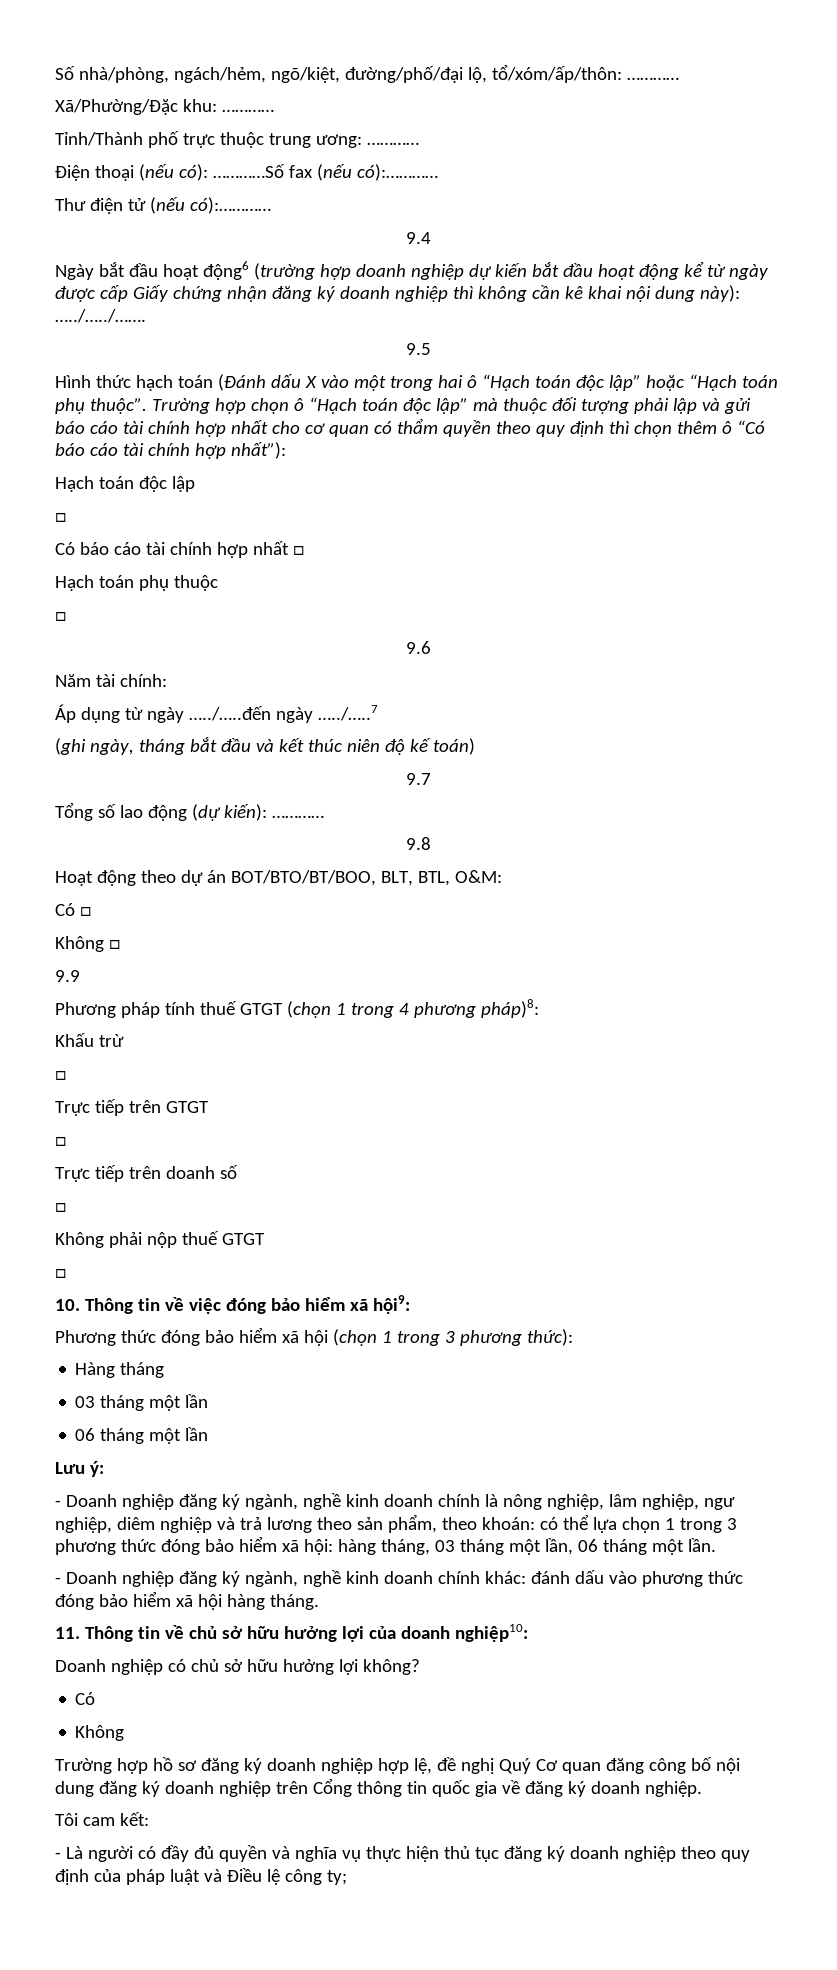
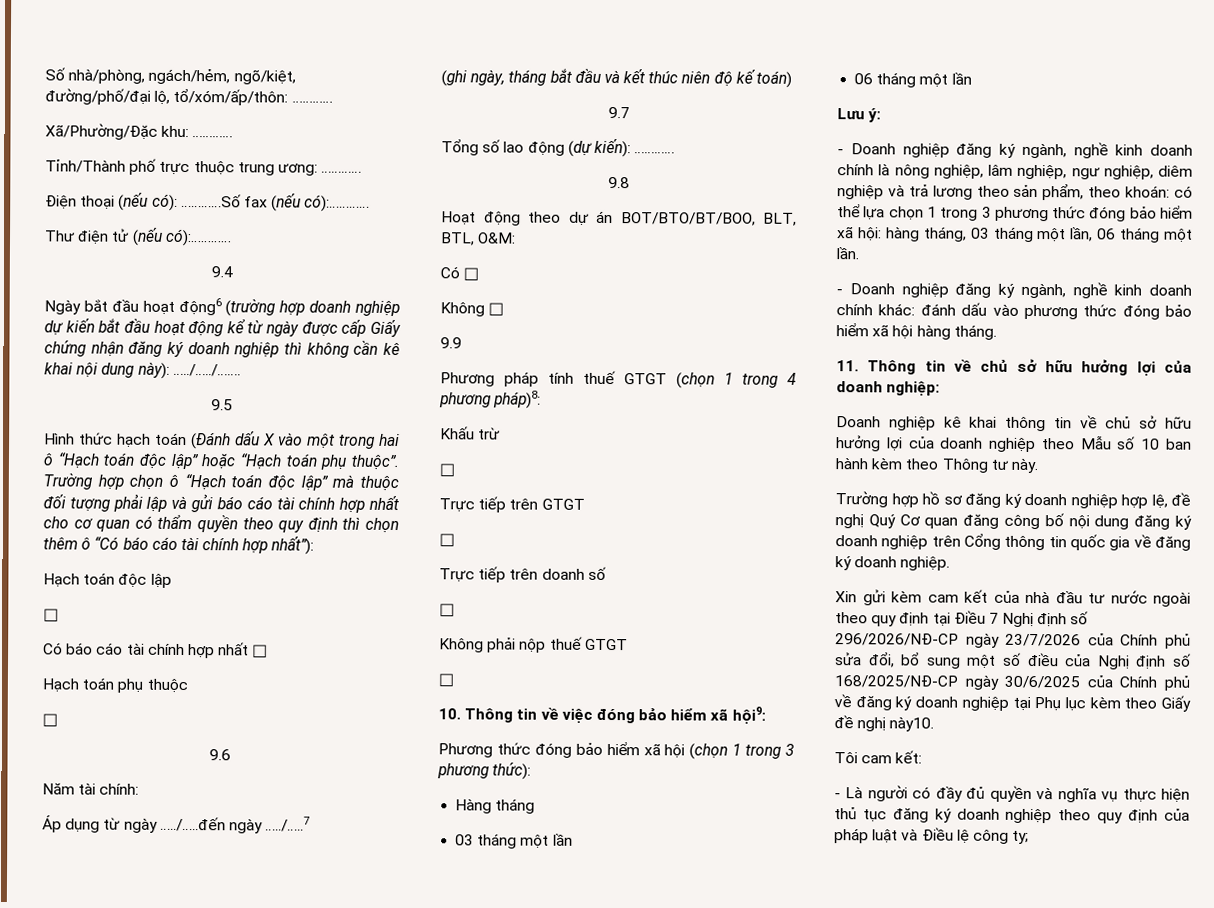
[454,1624,528,1642] [55,1659,420,1675] [75,1692,96,1705] [75,1725,125,1741] nghiệp10: // Doanh nghiệp có chủ sở hữu hưởng lợi không? // Có // Không -> [886,381,941,396] [836,415,1192,432] [836,435,1192,453] [835,457,1038,474] nghiệp: // Doanh nghiệp kê khai thông tin về chủ sở hữu hưởng lợi của doanh nghiệp theo Mẫu số 10 ban hành kèm theo Thông tư này.
(702, 1789) none -> [835,589,1191,607] [835,610,1090,628] [835,632,1191,649] [835,652,1192,670] [834,674,1190,691] [834,694,1191,712] [834,715,935,732] // Xin gửi kèm cam kết của nhà đầu tư nước ngoài theo quy định tại Điều 7 Nghị định số 296/2026/NĐ-CP ngày 23/7/2026 của Chính phủ sửa đổi, bổ sung một số điều của Nghị định số 168/2025/NĐ-CP ngày 30/6/2025 của Chính phủ về đăng ký doanh nghiệp tại Phụ lục kèm theo Giấy đề nghị này10.

